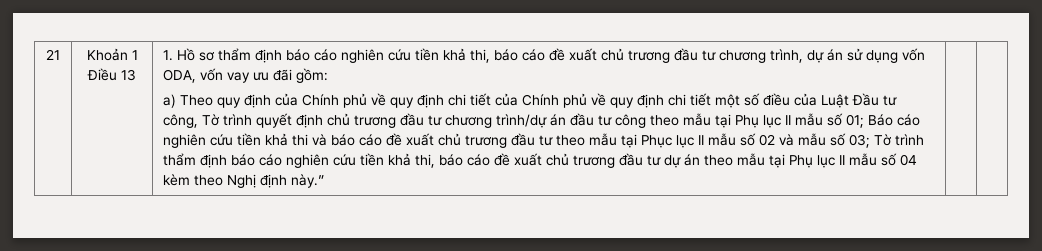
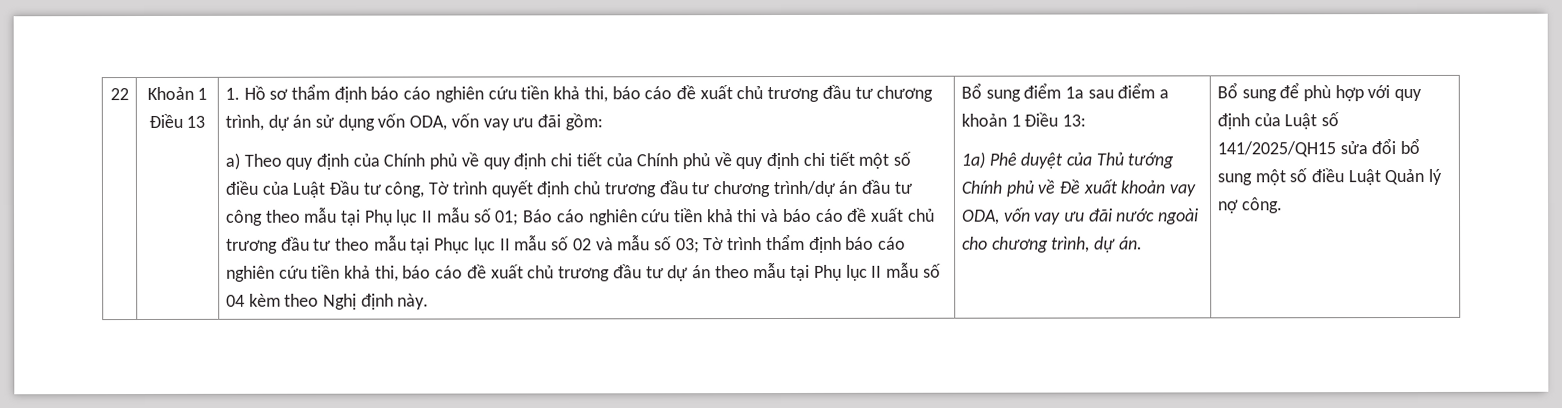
[46,49,60,60] 21 -> [109,88,129,101] 22
[291,174,325,188] này.” | | -> [397,293,430,310] [960,82,1170,102] [960,112,1087,127] [960,151,1175,169] [960,179,1197,197] [961,207,1200,225] [961,236,1143,253] [1216,82,1423,102] [1216,112,1340,130] [1216,137,1421,158] [1216,168,1443,186] [1216,197,1283,214] này. | Bổ sung điểm 1a sau điểm a khoản 1 Điều 13: // 1a) Phê duyệt của Thủ tướng Chính phủ về Đề xuất khoản vay ODA, vốn vay ưu đãi nước ngoài cho chương trình, dự án. | Bổ sung để phù hợp với quy định của Luật số 141/2025/QH15 sửa đổi bổ sung một số điều Luật Quản lý nợ công.

